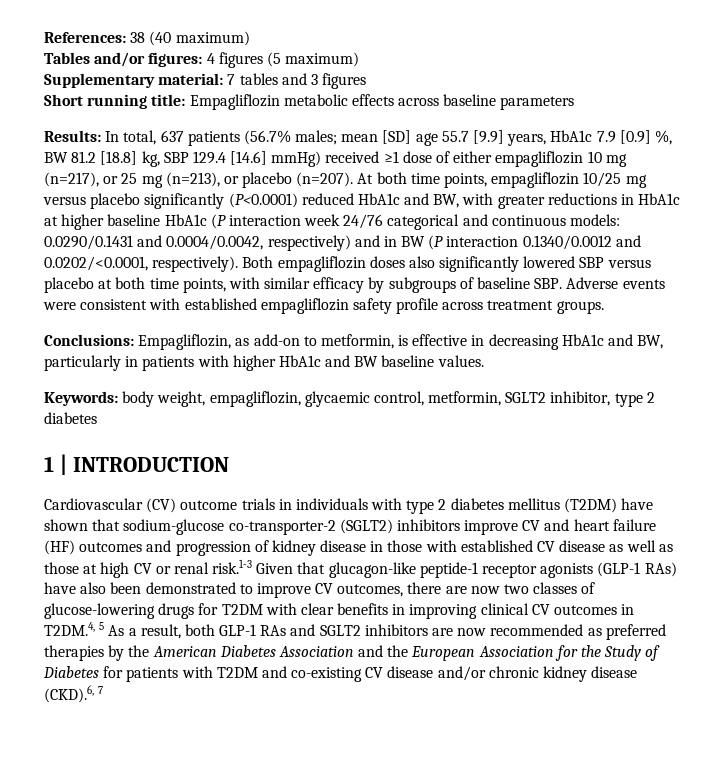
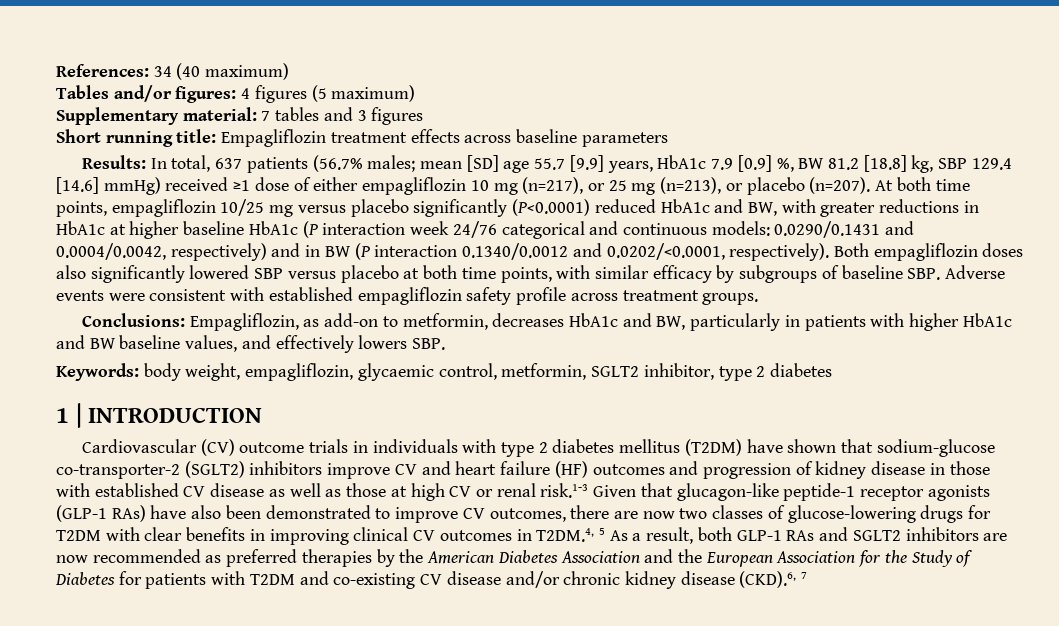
[130,32,146,43] 38 -> [153,66,172,77] 34
[283,94,348,106] metabolic -> [330,132,407,143] treatment
[398,334,559,350] is effective in decreasing -> [492,313,565,327] decreases
[437,355,484,367] values. -> [185,335,446,353] values, and effectively lowers SBP.

